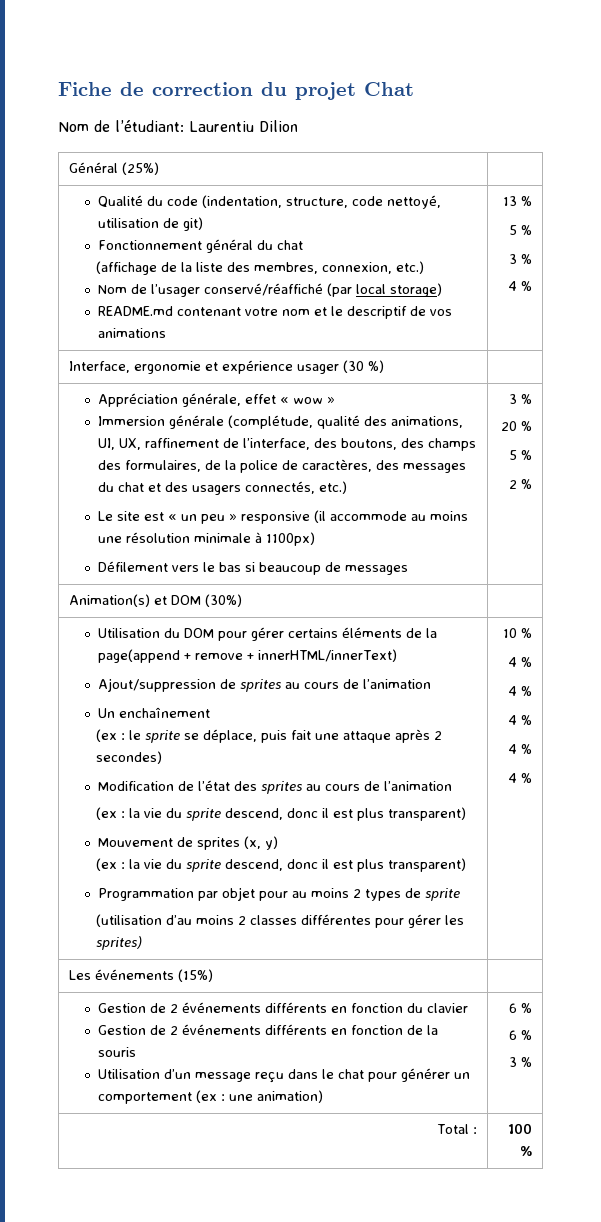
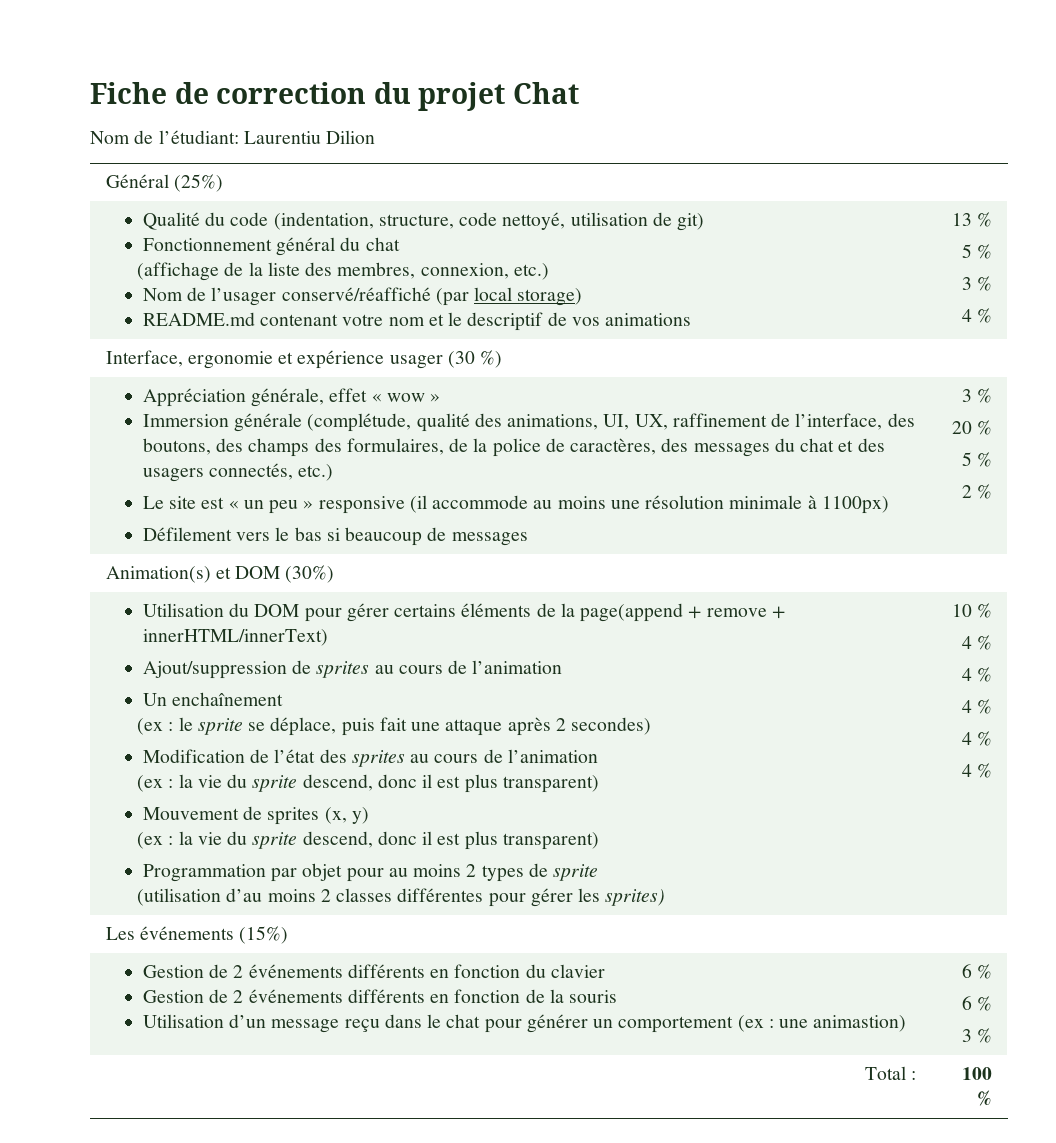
[257,1090,324,1103] animation) -> [813,1015,907,1032] animastion)

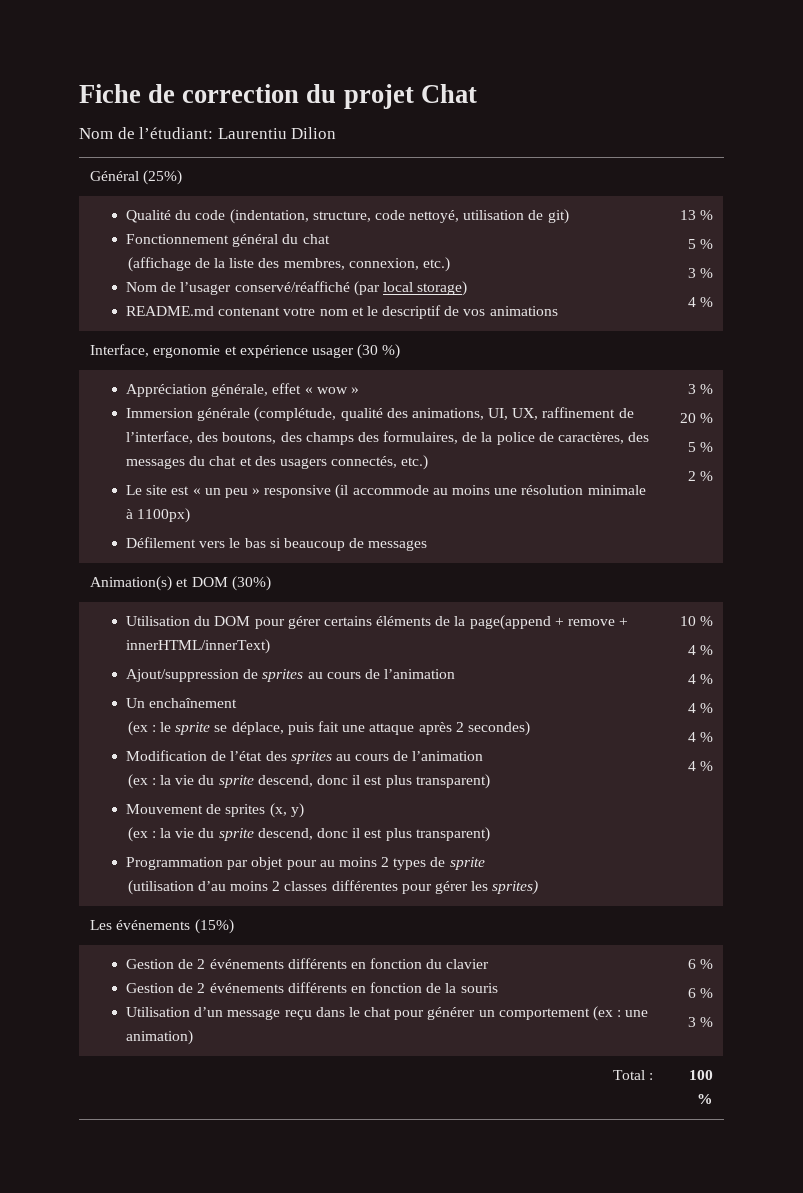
[813,1015,907,1032] animastion) -> [125,1030,193,1045] animation)

